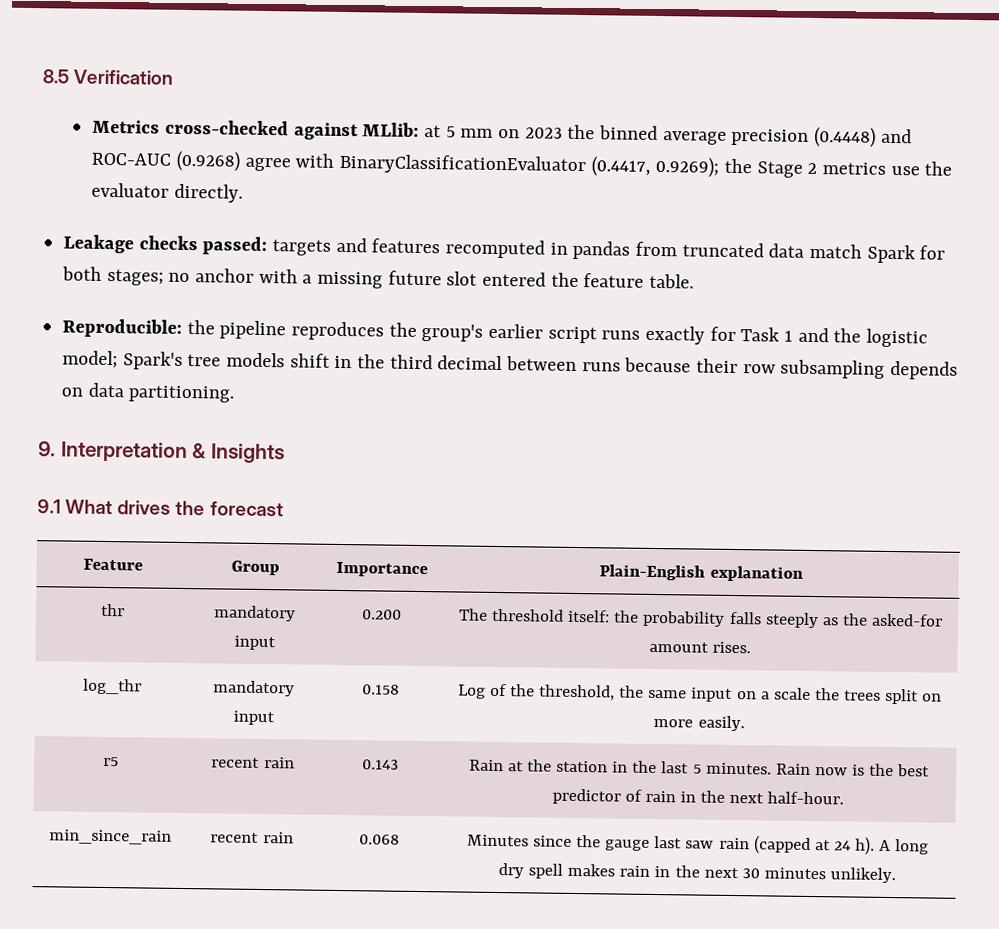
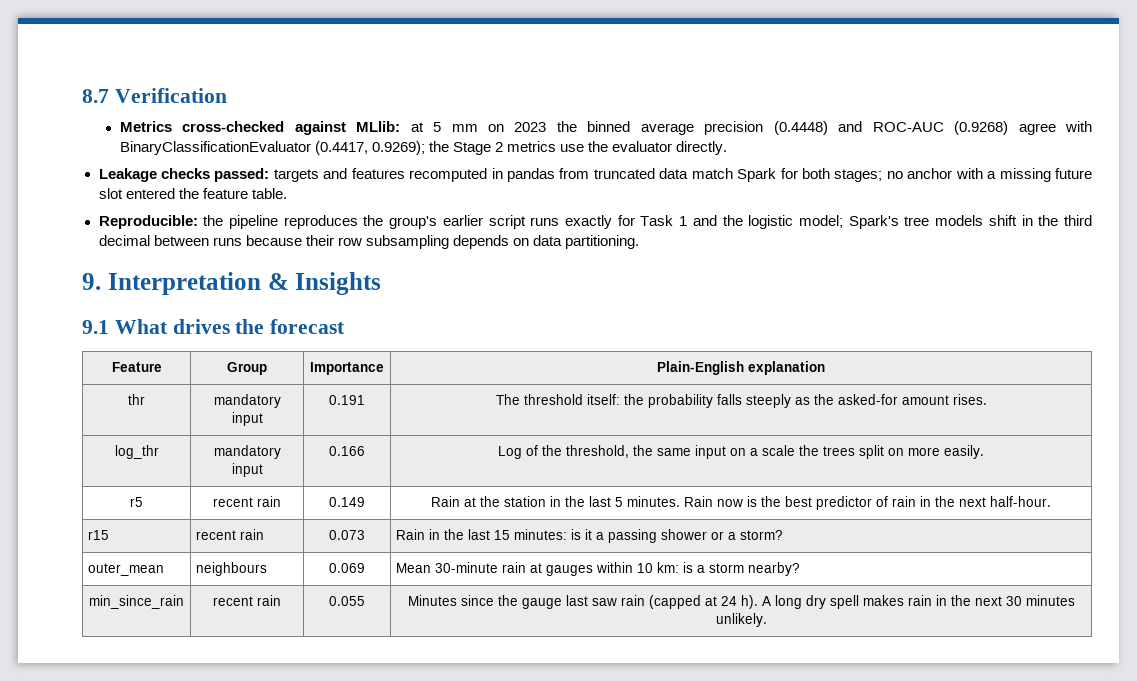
[42,69,69,84] 8.5 -> [82,89,109,103] 8.7
[362,609,402,620] 0.200 -> [329,395,365,405] 0.191
[362,684,400,695] 0.158 -> [329,446,365,456] 0.166
[361,759,399,770] 0.143 -> [329,497,365,507] 0.149
(845, 798) none -> [88,530,110,540] [196,529,265,540] [329,530,365,540] [396,529,784,543] [88,563,165,576] [196,562,268,576] [329,563,365,573] [396,562,801,576] // r15 | recent rain | 0.073 | Rain in the last 15 minutes: is it a passing shower or a storm? // outer_mean | neighbours | 0.069 | Mean 30-minute rain at gauges within 10 km: is a storm nearby?
[358,834,400,845] 0.068 -> [329,596,365,606] 0.055

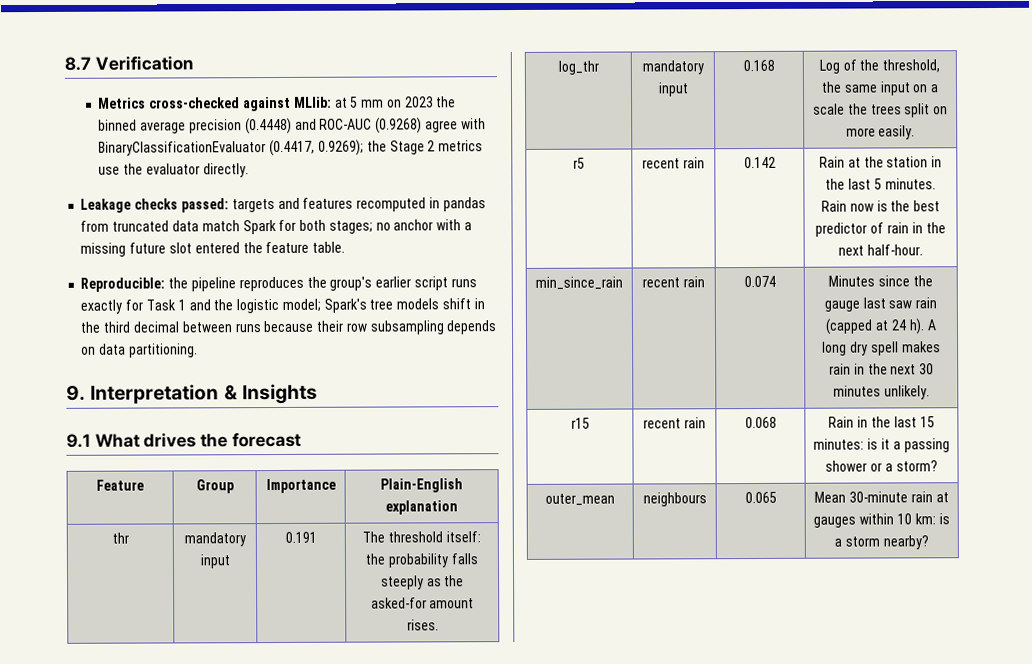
[329,446,365,456] 0.166 -> [742,59,775,72] 0.168
[329,497,365,507] 0.149 -> [743,156,776,169] 0.142
[88,530,110,540] [196,529,265,540] [329,530,365,540] [396,529,784,543] [88,563,165,576] [196,562,268,576] [329,563,365,573] [396,562,801,576] // r15 | recent rain | 0.073 | Rain in the last 15 minutes: is it a passing shower or a storm? // outer_mean | neighbours | 0.069 | Mean 30-minute rain at gauges within 10 km: is a storm nearby? -> (923, 250) none
[329,596,365,606] 0.055 -> [743,275,776,288] 0.074
(767, 620) none -> [570,417,590,429] [643,417,706,429] [744,416,777,429] [828,416,935,428] [813,438,950,453] [825,460,938,472] [545,493,615,506] [642,492,707,507] [744,491,777,504] [814,491,949,503] [813,513,950,528] [834,535,929,550] // r15 | recent rain | 0.068 | Rain in the last 15 minutes: is it a passing shower or a storm? // outer_mean | neighbours | 0.065 | Mean 30-minute rain at gauges within 10 km: is a storm nearby?

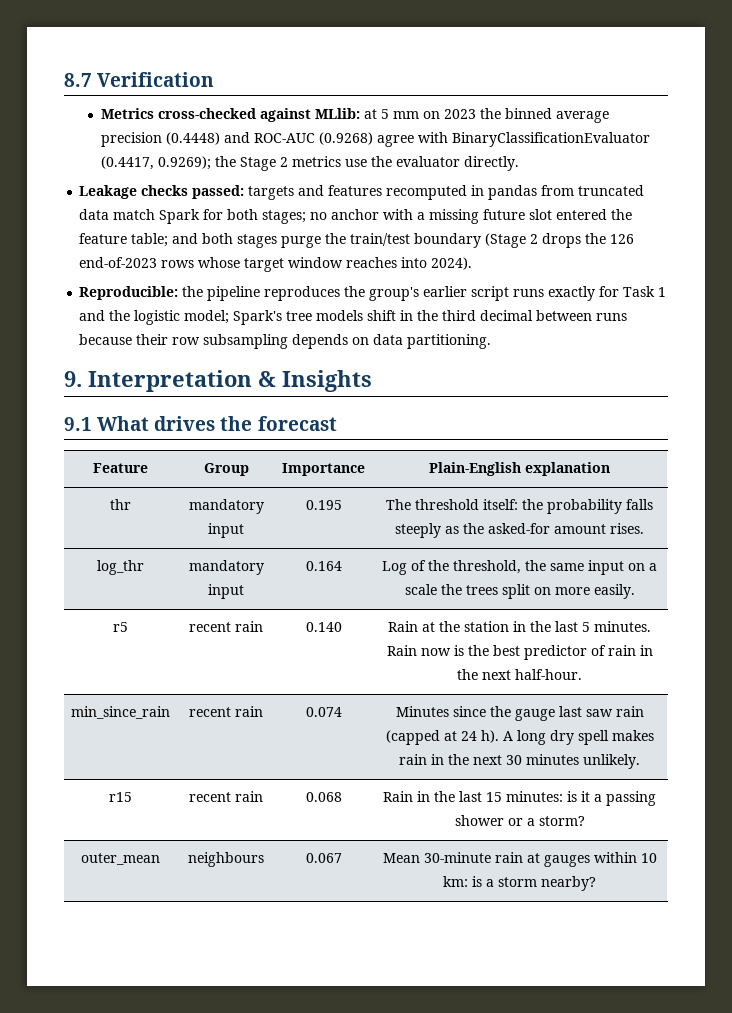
[312,241,346,253] table. -> [131,233,635,248] [79,257,473,272] table; and both stages purge the train/test boundary (Stage 2 drops the 126 end-of-2023 rows whose target window reaches into 2024).
[284,531,317,543] 0.191 -> [305,500,342,510] 0.195
[742,59,775,72] 0.168 -> [305,561,342,571] 0.164
[743,156,776,169] 0.142 -> [305,622,342,632] 0.140
[744,491,777,504] 0.065 -> [305,853,342,863] 0.067

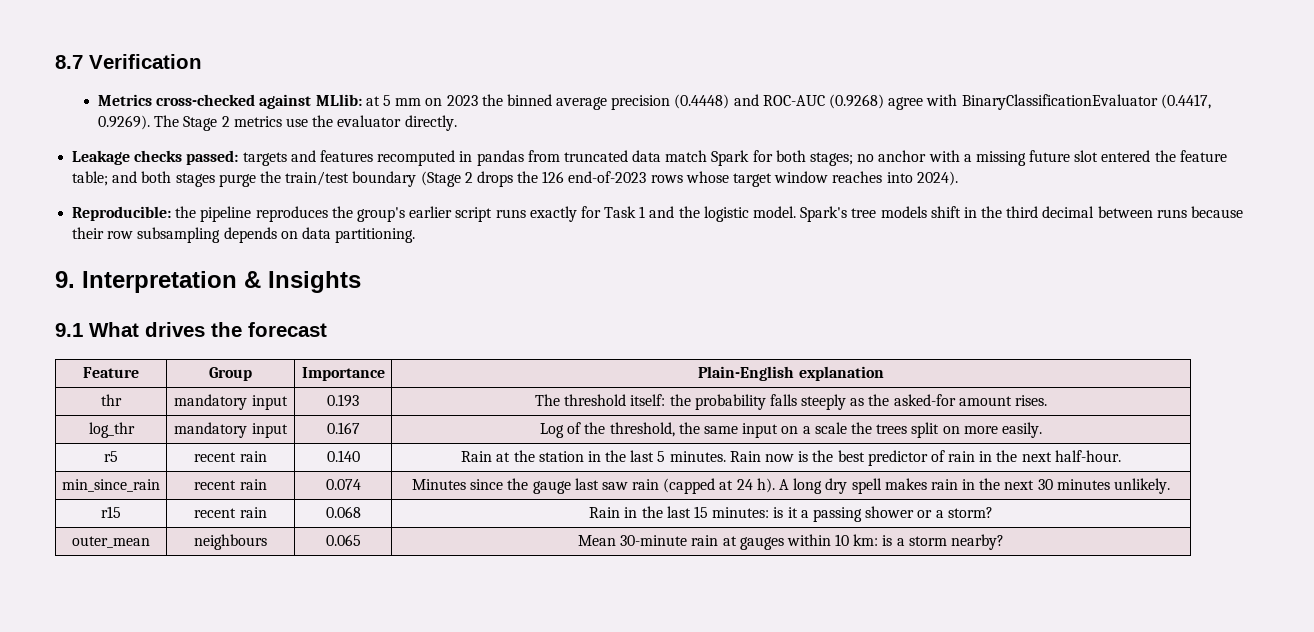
[157,156,236,170] 0.9269); the -> [98,115,180,130] 0.9269). The
[184,310,230,324] model; -> [753,206,797,218] model.
[305,500,342,510] 0.195 -> [327,394,359,407] 0.193
[305,561,342,571] 0.164 -> [326,422,360,434] 0.167
[305,853,342,863] 0.067 -> [325,534,361,546] 0.065

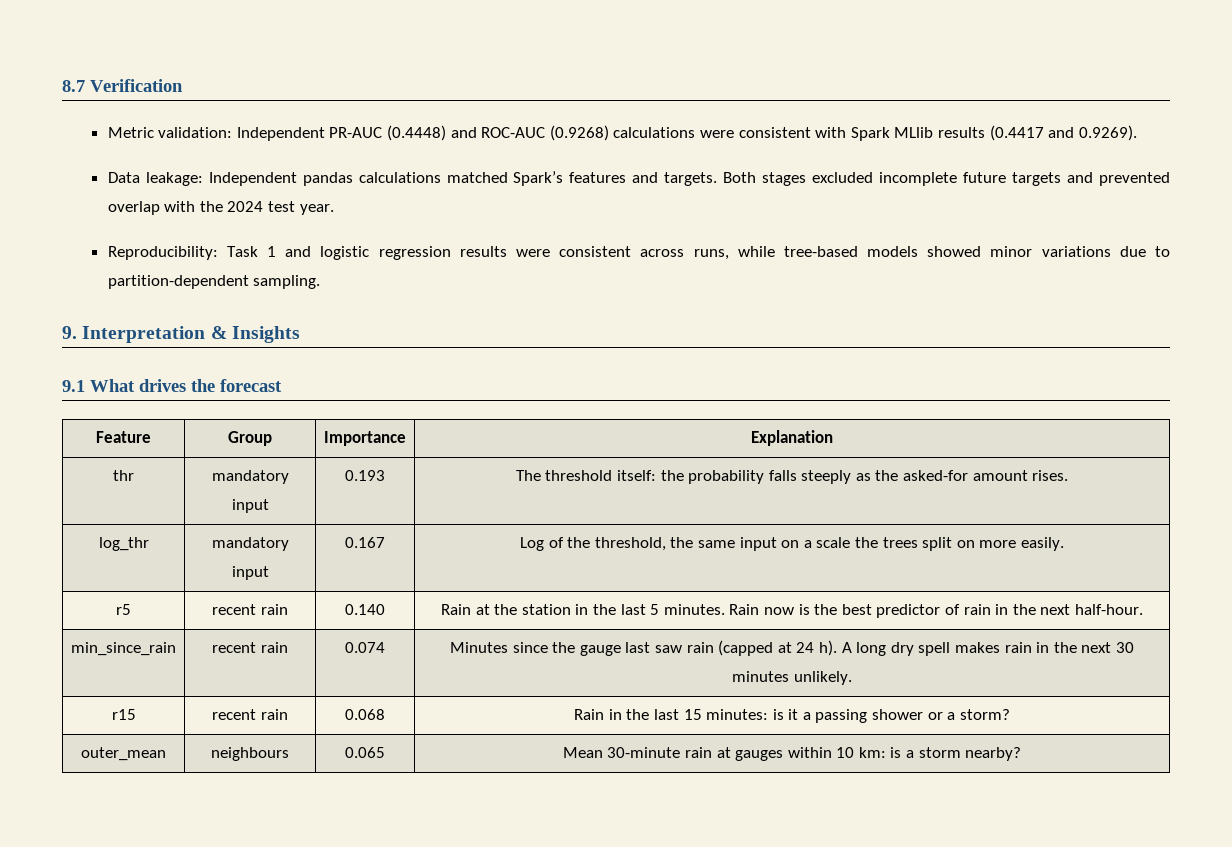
[98,94,1211,110] [98,115,457,131] [72,150,1227,166] [72,171,958,187] [72,206,1244,222] [72,227,416,243] Metrics cross-checked against MLlib: at 5 mm on 2023 the binned average precision (0.4448) and ROC-AUC (0.9268) agree with BinaryClassificationEvaluator (0.4417, 0.9269). The Stage 2 metrics use the evaluator directly. // Leakage checks passed: targets and features recomputed in pandas from truncated data match Spark for both stages; no anchor with a missing future slot entered the feature table; and both stages purge the train/test boundary (Stage 2 drops the 126 end-of-2023 rows whose target window reaches into 2024). // Reproducible: the pipeline reproduces the group's earlier script runs exactly for Task 1 and the logistic model. Spark's tree models shift in the third decimal between runs because their row subsampling depends on data partitioning. -> [107,125,1137,141] [107,171,1170,186] [107,201,334,215] [107,246,1170,260] [107,275,321,289] Metric validation: Independent PR-AUC (0.4448) and ROC-AUC (0.9268) calculations were consistent with Spark MLlib results (0.4417 and 0.9269). // Data leakage: Independent pandas calculations matched Spark’s features and targets. Both stages excluded incomplete future targets and prevented overlap with the 2024 test year. // Reproducibility: Task 1 and logistic regression results were consistent across runs, while tree-based models showed minor variations due to partition-dependent sampling.
[698,366,884,381] Plain-English explanation -> [751,430,833,446] Explanation

